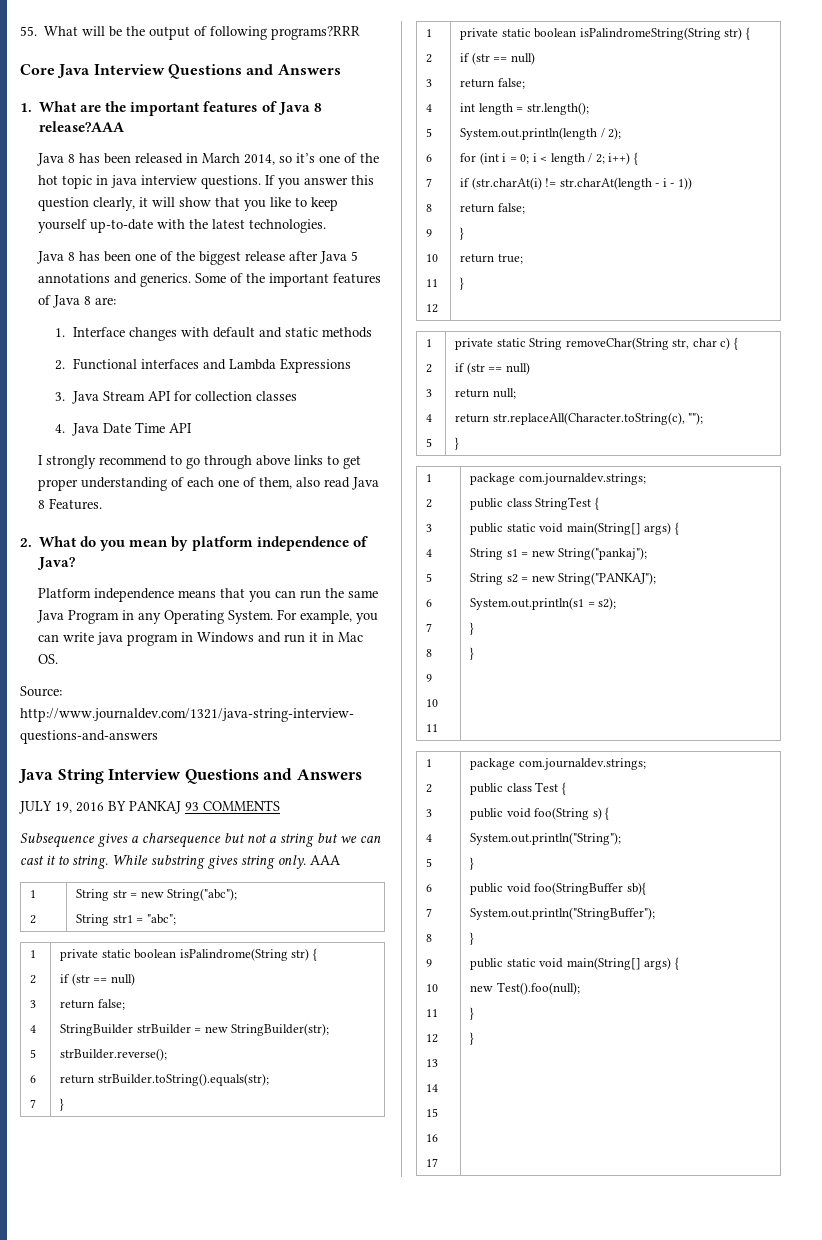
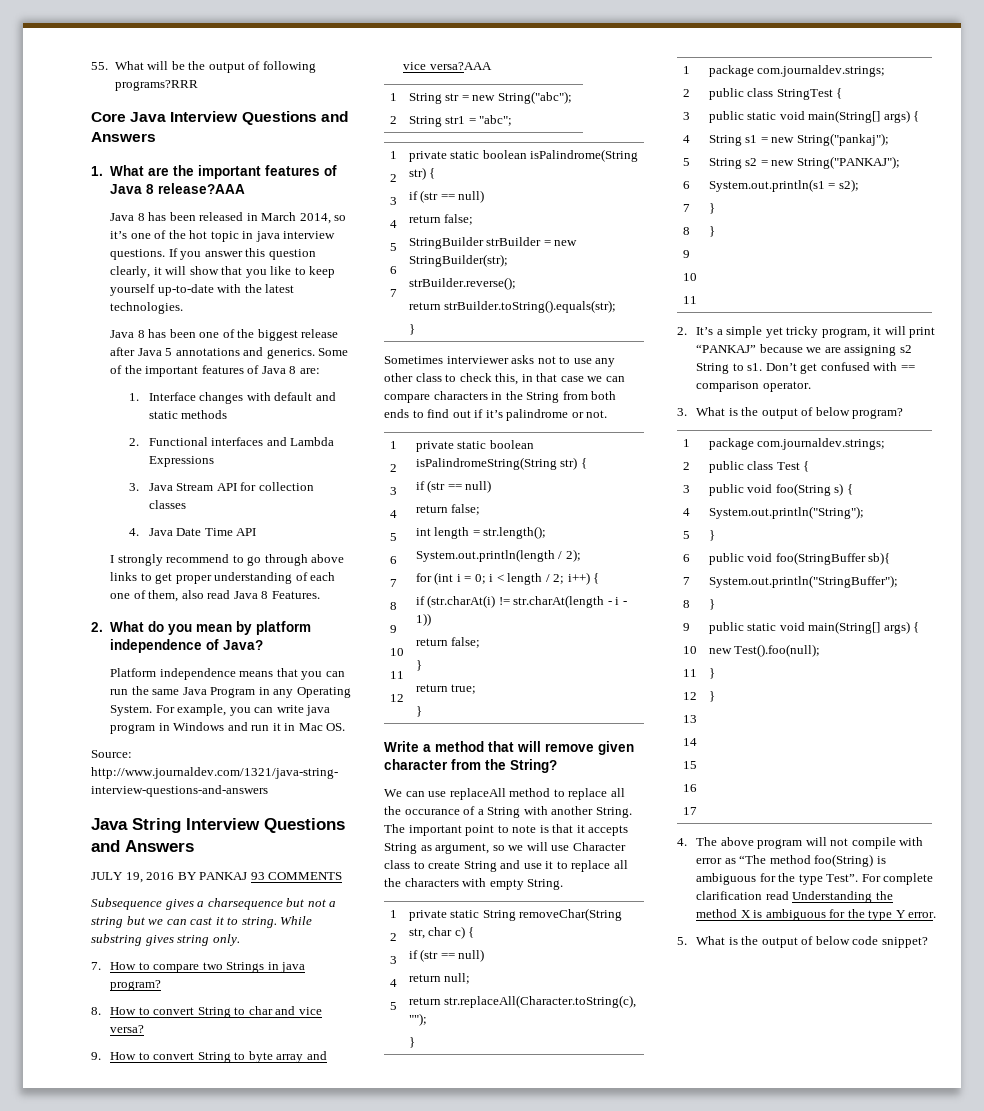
[310,855,341,865] AAA -> [91,962,306,973] [110,980,162,991] [91,1006,322,1018] [110,1025,145,1033] [91,1051,327,1063] [403,62,492,70] // 7. How to compare two Strings in java program? // 8. How to convert String to char and vice versa? // 9. How to convert String to byte array and vice versa?AAA
(65, 1104) none -> [384,355,616,367] [384,373,625,385] [384,391,617,403] [384,409,608,421] // Sometimes interviewer asks not to use any other class to check this, in that case we can compare characters in the String from both ends to find out if it’s palindrome or not.
(465, 283) none -> [384,741,634,755] [384,759,557,773] [384,788,625,800] [384,806,632,818] [384,824,629,836] [384,842,626,854] [384,860,628,872] [384,878,564,890] // Write a method that will remove given character from the String? // We can use replaceAll method to replace all the occurance of a String with another String. The important point to note is that it accepts String as argument, so we will use Character class to create String and use it to replace all the characters with empty String.
(475, 653) none -> [677,326,936,338] [696,344,912,356] [696,362,915,374] [696,381,811,392] [677,407,904,419] // 2. It’s a simple yet tricky program, it will print “PANKAJ” because we are assigning s2 String to s1. Don’t get confused with == comparison operator. // 3. What is the output of below program?
(475, 1038) none -> [677,837,924,849] [696,854,886,867] [696,873,934,885] [696,891,893,903] [696,909,937,921] [677,936,928,948] // 4. The above program will not compile with error as “The method foo(String) is ambiguous for the type Test”. For complete clarification read Understanding the method X is ambiguous for the type Y error. // 5. What is the output of below code snippet?

